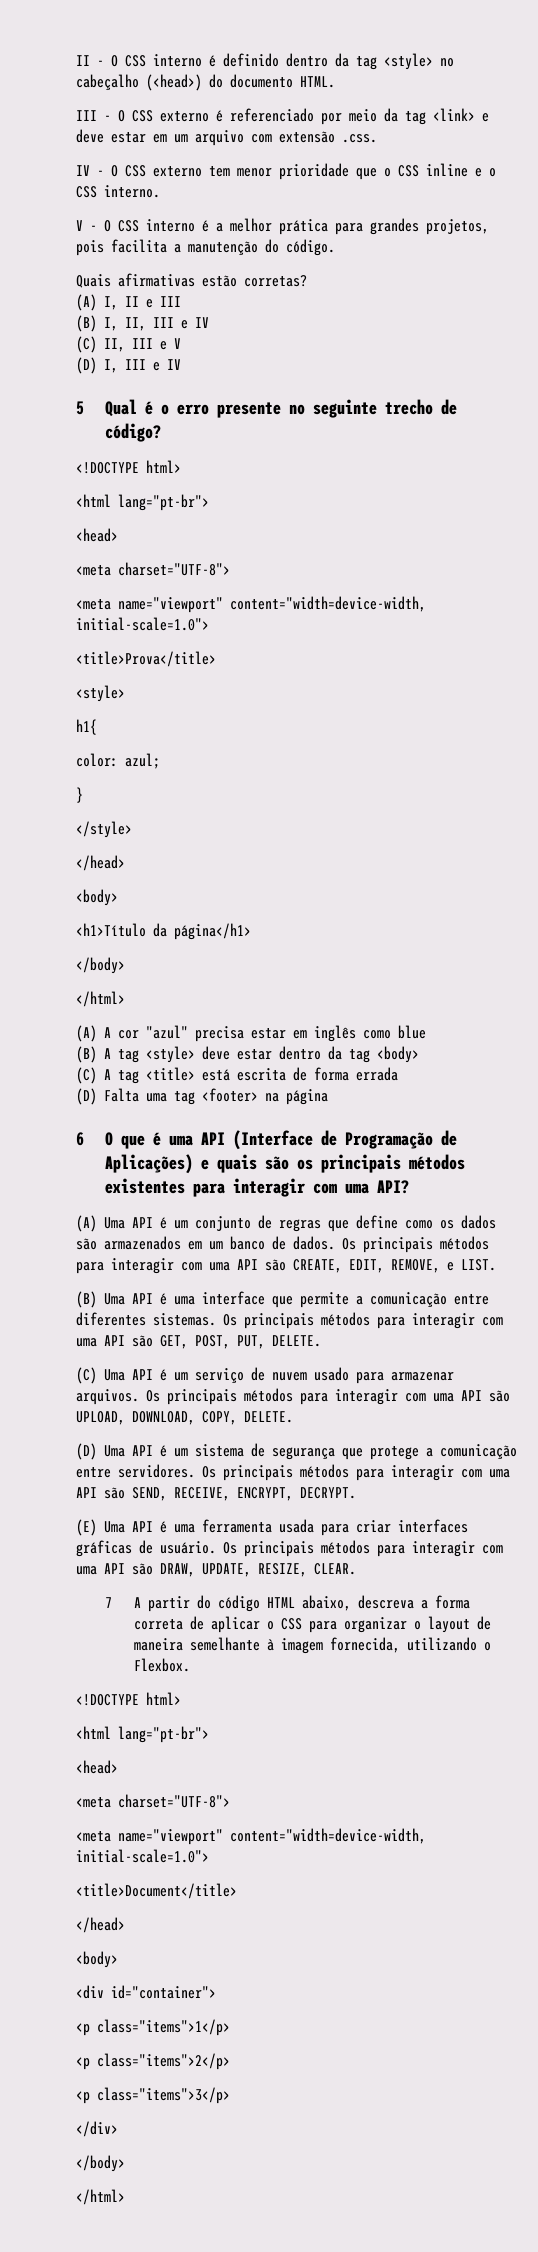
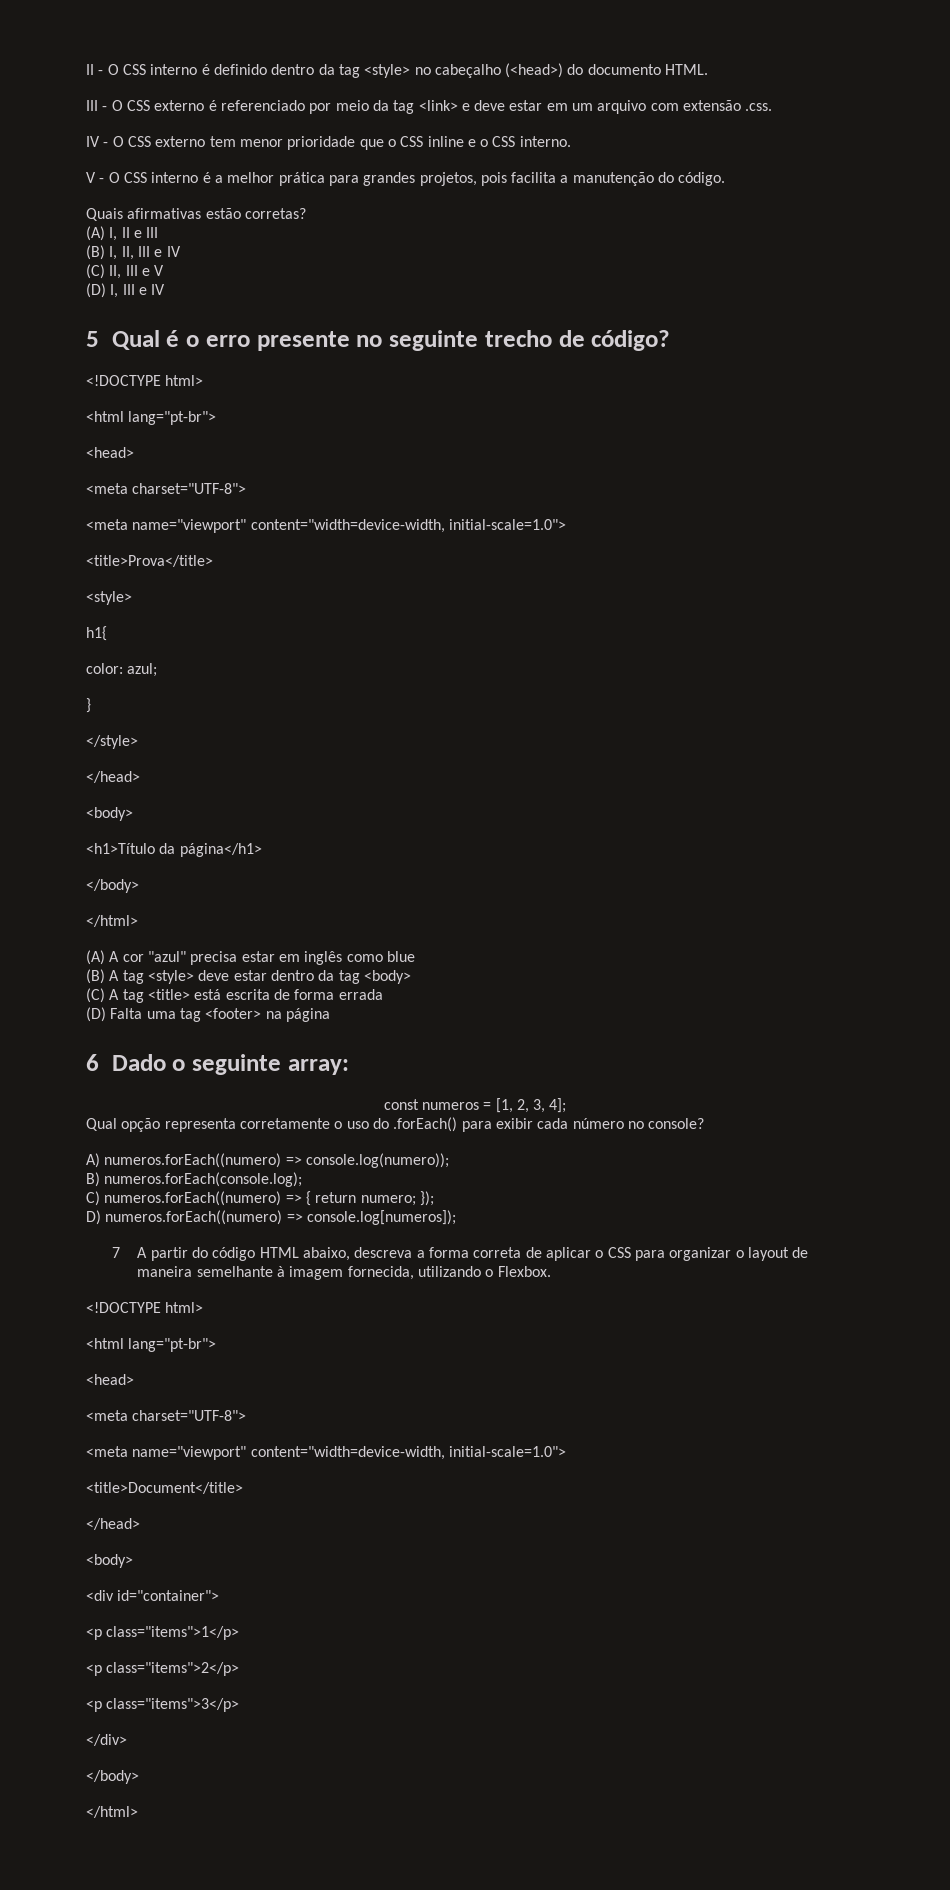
[104,1130,457,1150] [104,1154,465,1174] [104,1178,409,1197] [76,1215,496,1232] [76,1236,489,1253] [76,1258,496,1274] [76,1291,489,1308] [76,1312,503,1329] [76,1335,321,1349] [76,1367,454,1384] [76,1388,510,1405] [76,1411,293,1425] [76,1443,517,1460] [76,1464,510,1481] [76,1487,356,1501] [76,1519,468,1536] [76,1540,503,1557] [76,1563,356,1577] O que é uma API (Interface de Programação de Aplicações) e quais são os principais métodos existentes para interagir com uma API? // (A) Uma API é um conjunto de regras que define como os dados são armazenados em um banco de dados. Os principais métodos para interagir com uma API são CREATE, EDIT, REMOVE, e LIST. // (B) Uma API é uma interface que permite a comunicação entre diferentes sistemas. Os principais métodos para interagir com uma API são GET, POST, PUT, DELETE. // (C) Uma API é um serviço de nuvem usado para armazenar arquivos. Os principais métodos para interagir com uma API são UPLOAD, DOWNLOAD, COPY, DELETE. // (D) Uma API é um sistema de segurança que protege a comunicação entre servidores. Os principais métodos para interagir com uma API são SEND, RECEIVE, ENCRYPT, DECRYPT. // (E) Uma API é uma ferramenta usada para criar interfaces gráficas de usuário. Os principais métodos para interagir com uma API são DRAW, UPDATE, RESIZE, CLEAR. -> [111,1054,349,1075] [383,1098,567,1113] [86,1117,705,1132] [86,1153,449,1168] [86,1172,303,1187] [86,1191,434,1206] [86,1210,456,1225] Dado o seguinte array: // const numeros = [1, 2, 3, 4]; // Qual opção representa corretamente o uso do .forEach() para exibir cada número no console? // A) numeros.forEach((numero) => console.log(numero)); // B) numeros.forEach(console.log); // C) numeros.forEach((numero) => { return numero; }); // D) numeros.forEach((numero) => console.log[numeros]);

